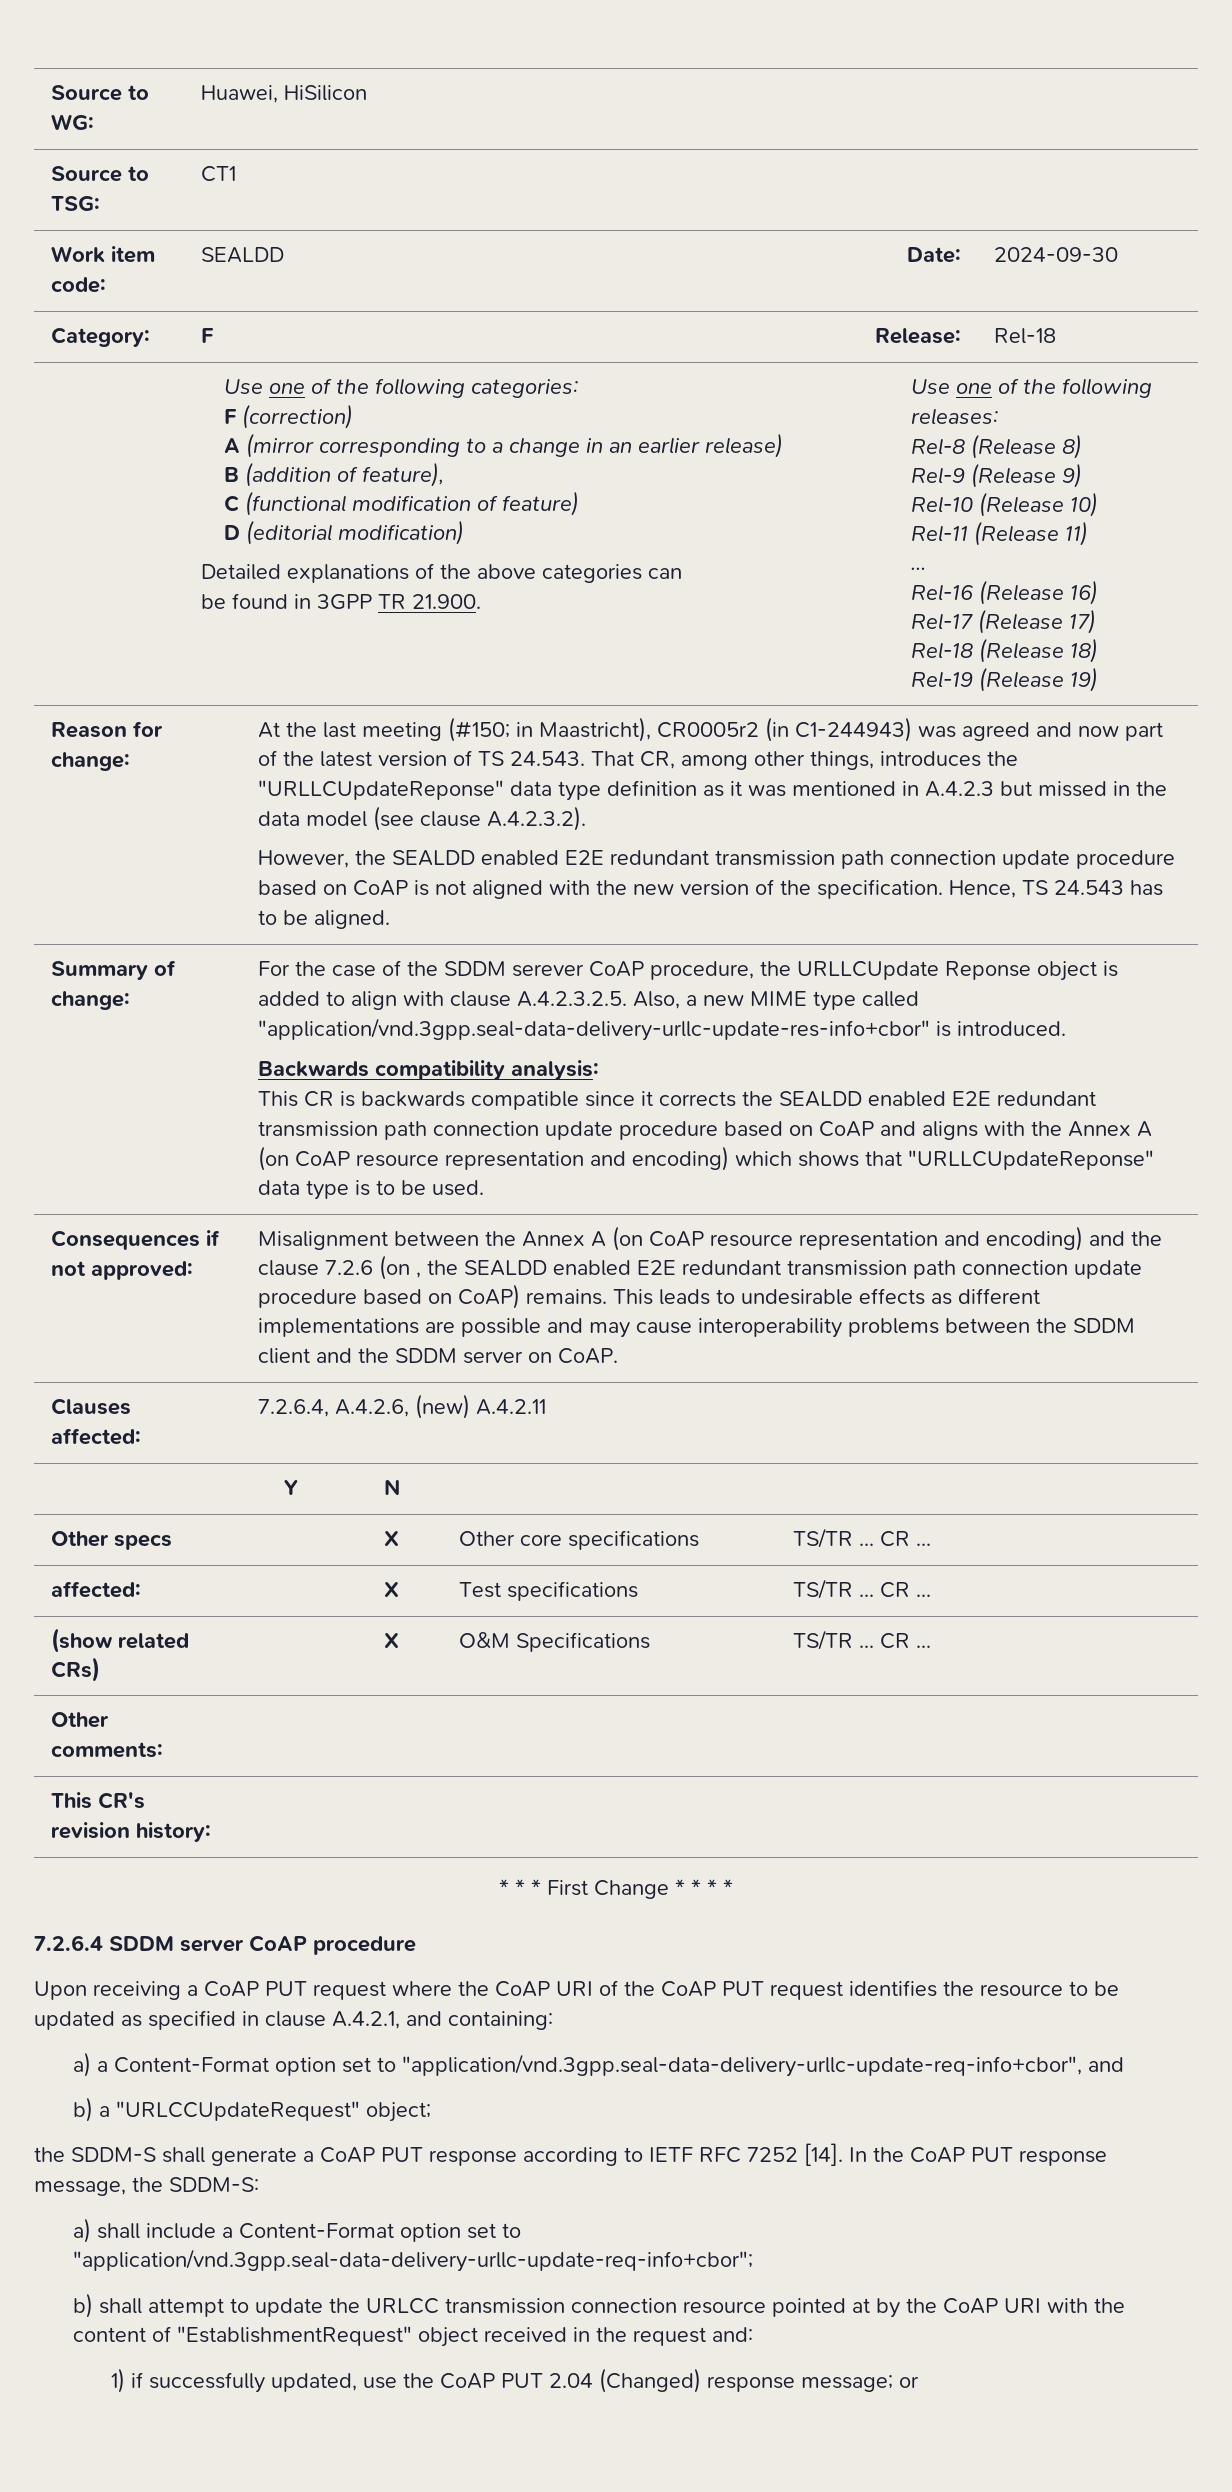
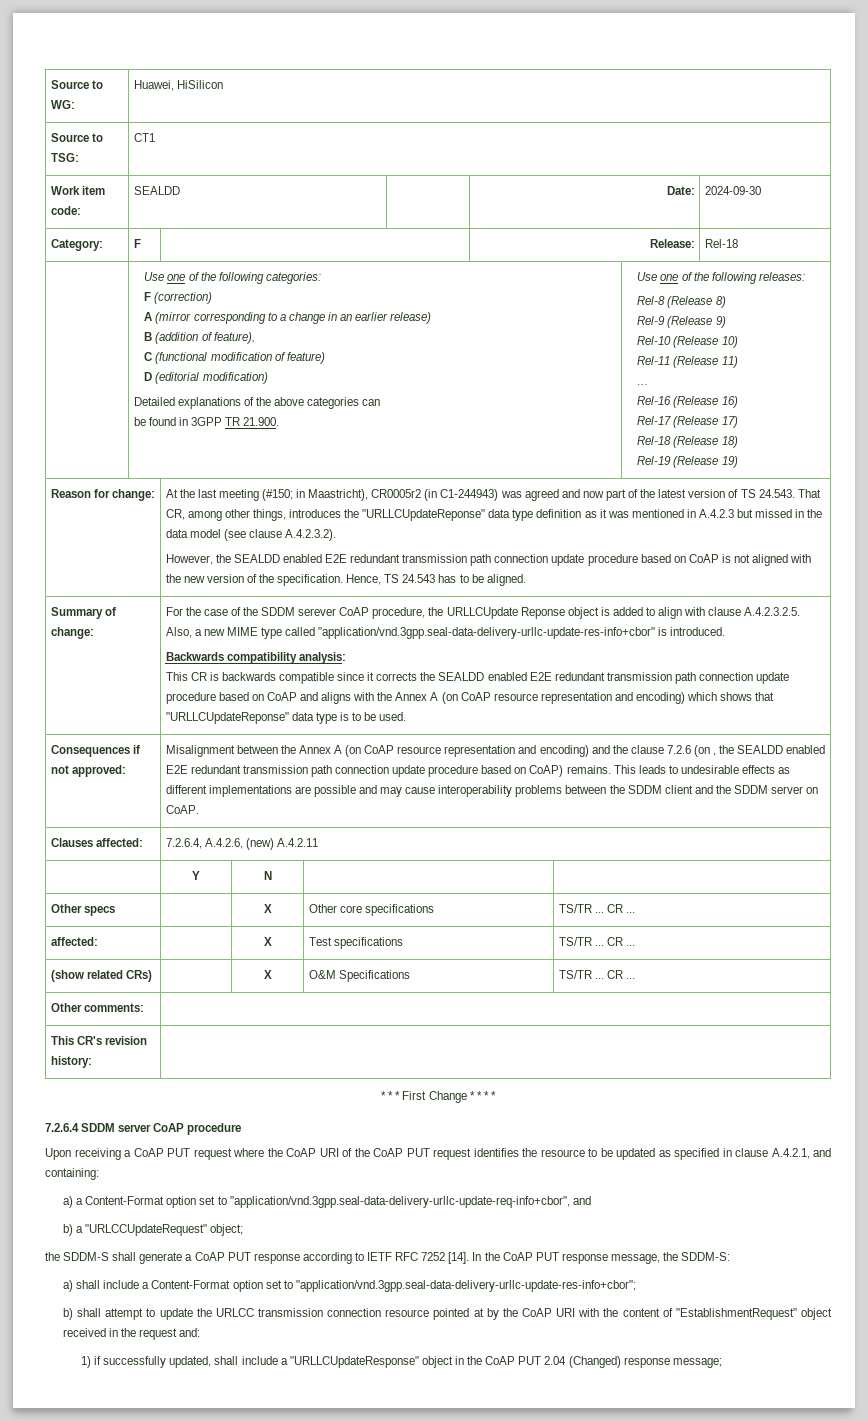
[72,2249,753,2272] "application/vnd.3gpp.seal-data-delivery-urllc-update-req-info+cbor"; -> [295,1280,636,1292] "application/vnd.3gpp.seal-data-delivery-urllc-update-res-info+cbor";
[363,2377,398,2389] use -> [214,1356,464,1368] shall include a "URLLCUpdateResponse" object in
[899,2376,920,2388] or -> (722, 1363) none

